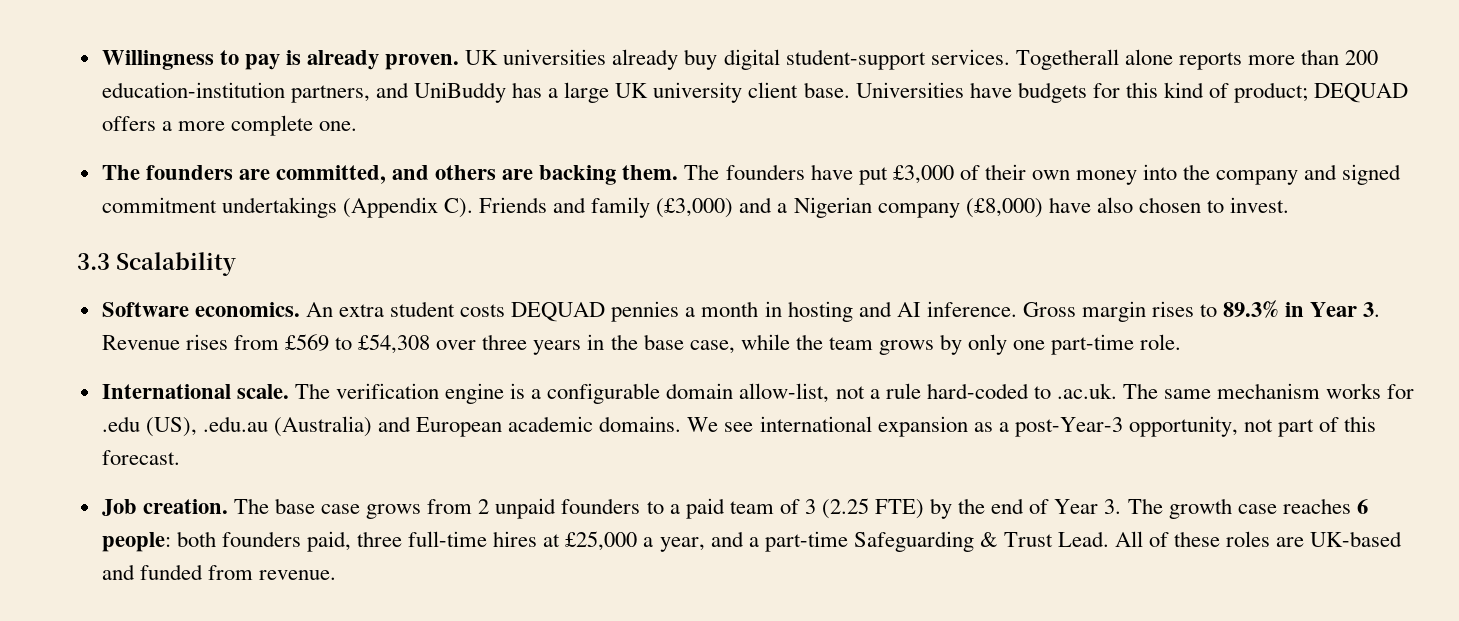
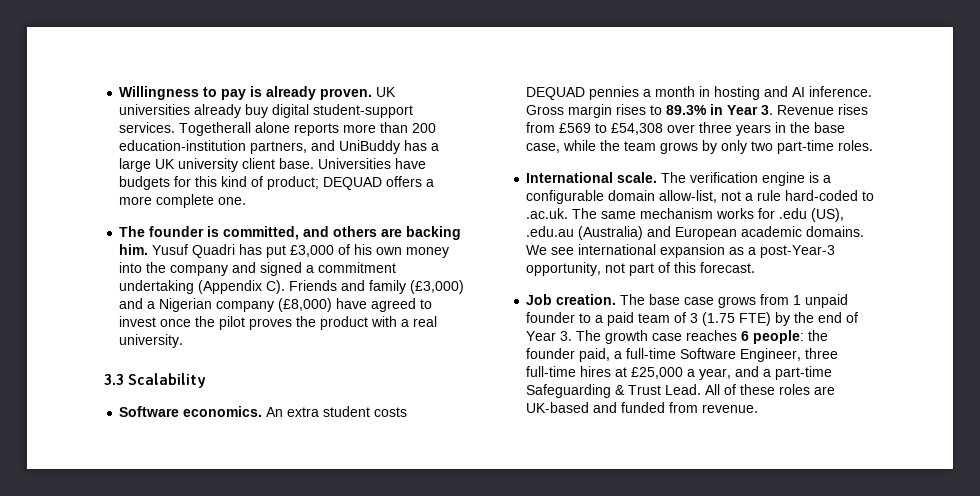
[145,165,270,180] founders are -> [149,226,220,237] founder is
[622,164,853,180] them. The founders have -> [119,244,263,258] him. Yusuf Quadri has
[984,164,1026,180] their -> [354,244,373,255] his
[101,197,337,218] commitment undertakings -> [306,262,397,273] [119,280,195,294] a commitment undertaking
[1096,197,1290,213] also chosen to invest. -> [371,298,433,312] [119,316,438,330] [119,334,184,348] agreed to invest once the pilot proves the product with a real university.
[1013,334,1182,355] one part-time role. -> [751,140,874,154] two part-time roles.
[478,498,641,519] 2 unpaid founders -> [793,294,849,308] [526,312,576,323] 1 unpaid founder
[821,498,869,519] (2.25 -> [702,312,736,326] (1.75
[176,531,351,552] both founders paid, -> [808,330,829,341] [526,348,802,362] the founder paid, a full-time Software Engineer,

